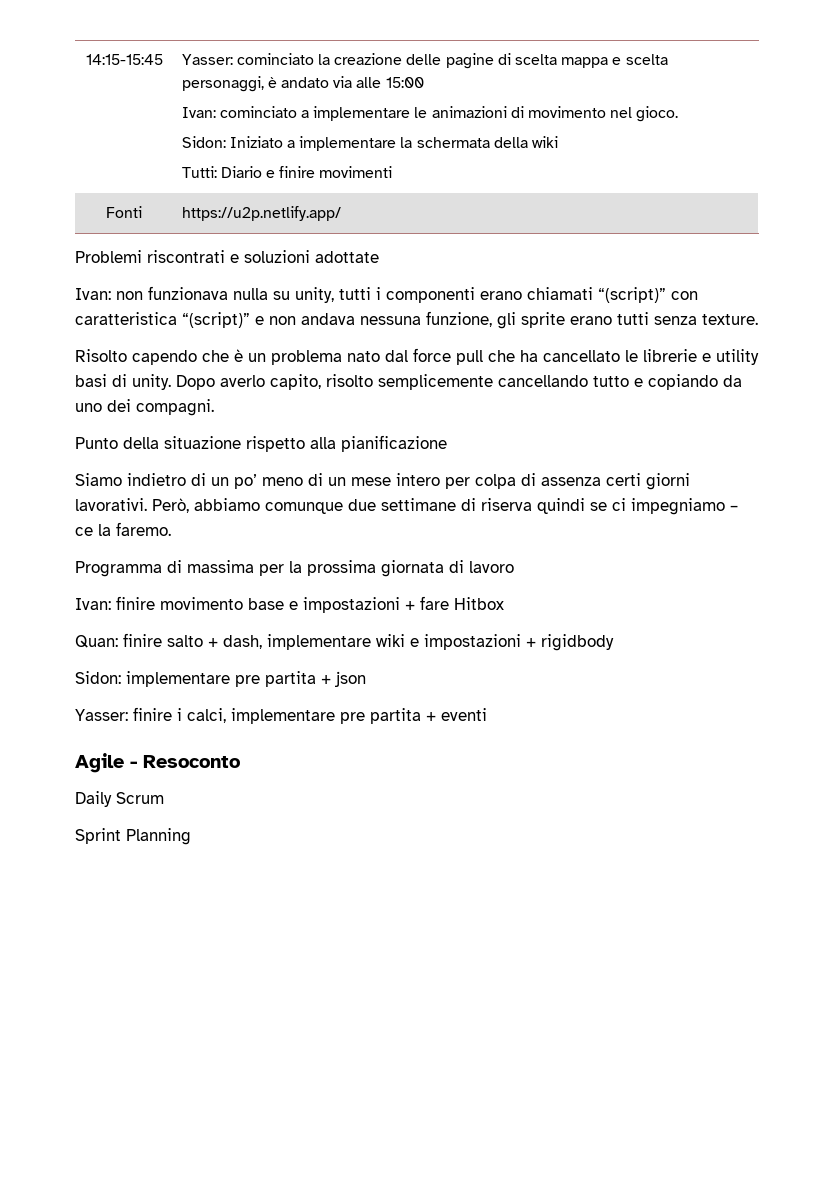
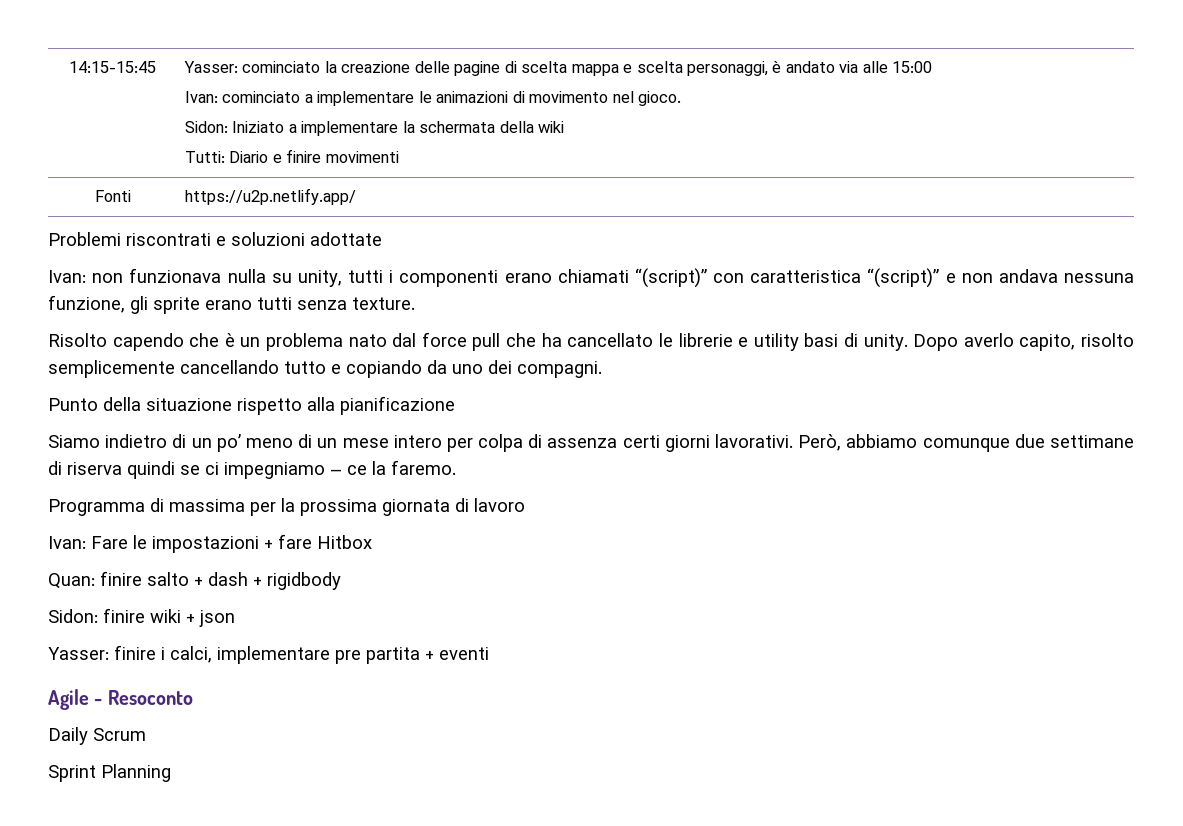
[116,596,298,610] finire movimento base e -> [91,535,147,549] Fare le
[223,634,521,650] dash, implementare wiki e impostazioni -> [208,572,248,586] dash
[126,671,316,687] implementare pre partita -> [103,608,181,623] finire wiki

